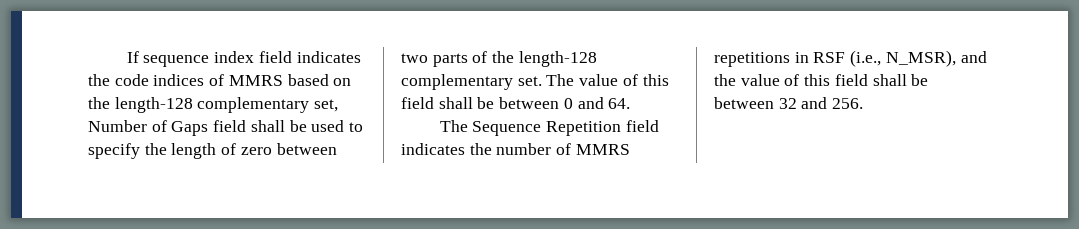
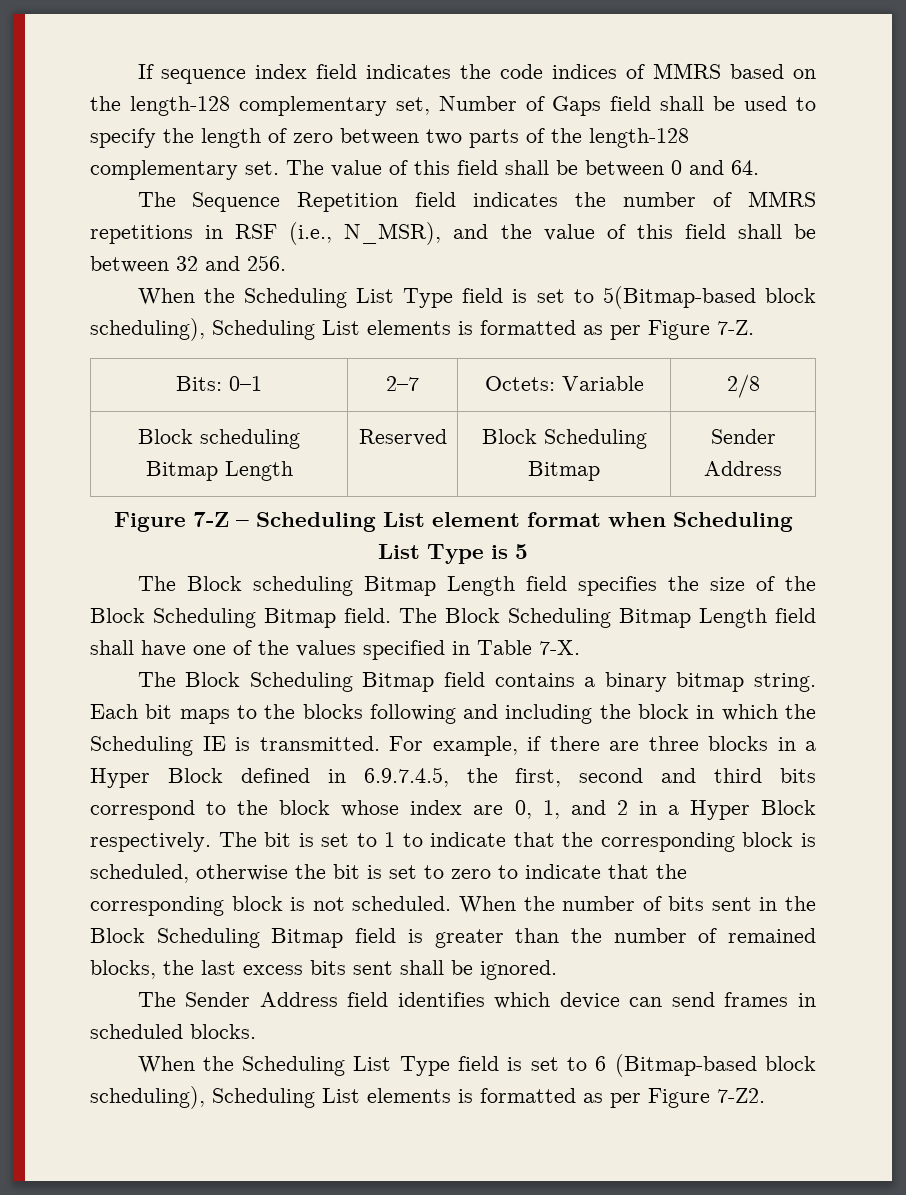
(864, 103) none -> [137,286,816,309] [90,318,754,341] [176,376,262,391] [386,376,419,391] [484,376,644,391] [726,374,760,398] [138,429,300,449] [145,461,293,481] [358,429,447,446] [481,429,647,449] [528,461,600,481] [710,429,776,444] [704,461,782,476] [113,512,793,532] [378,544,528,564] [137,576,816,596] [90,608,816,628] [90,640,580,660] [137,672,817,692] [90,704,816,724] [90,736,816,756] [90,767,816,788] [90,800,816,820] [90,832,817,852] [90,864,687,883] [90,896,817,916] [90,928,816,948] [90,960,557,980] [137,992,816,1009] [90,1024,256,1039] [137,1054,816,1077] [90,1086,765,1109] // When the Scheduling List Type field is set to 5(Bitmap-based block scheduling), Scheduling List elements is formatted as per Figure 7-Z. // Bits: 0–1 | 2–7 | Octets: Variable | 2/8 // Block scheduling Bitmap Length | Reserved | Block Scheduling Bitmap | Sender Address // Figure 7-Z – Scheduling List element format when Scheduling List Type is 5 // The Block scheduling Bitmap Length field specifies the size of the Block Scheduling Bitmap field. The Block Scheduling Bitmap Length field shall have one of the values specified in Table 7-X. // The Block Scheduling Bitmap field contains a binary bitmap string. Each bit maps to the blocks following and including the block in which the Scheduling IE is transmitted. For example, if there are three blocks in a Hyper Block defined in 6.9.7.4.5, the first, second and third bits correspond to the block whose index are 0, 1, and 2 in a Hyper Block respectively. The bit is set to 1 to indicate that the corresponding block is scheduled, otherwise the bit is set to zero to indicate that the corresponding block is not scheduled. When the number of bits sent in the Block Scheduling Bitmap field is greater than the number of remained blocks, the last excess bits sent shall be ignored. // The Sender Address field identifies which device can send frames in scheduled blocks. // When the Scheduling List Type field is set to 6 (Bitmap-based block scheduling), Scheduling List elements is formatted as per Figure 7-Z2.

